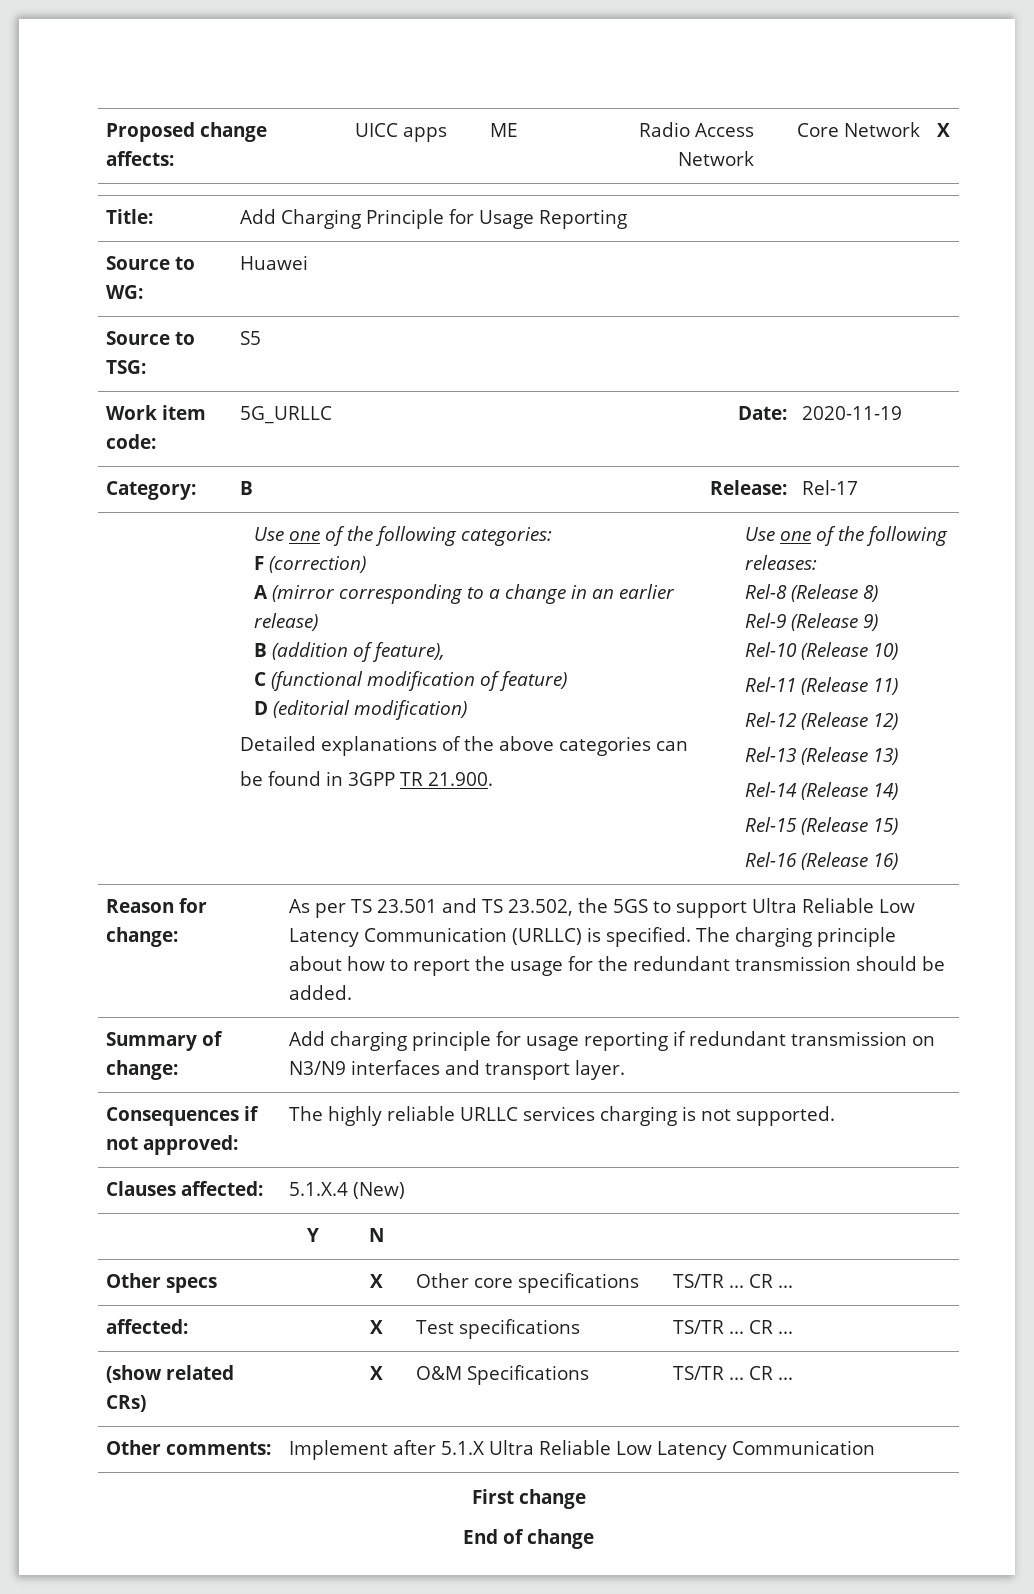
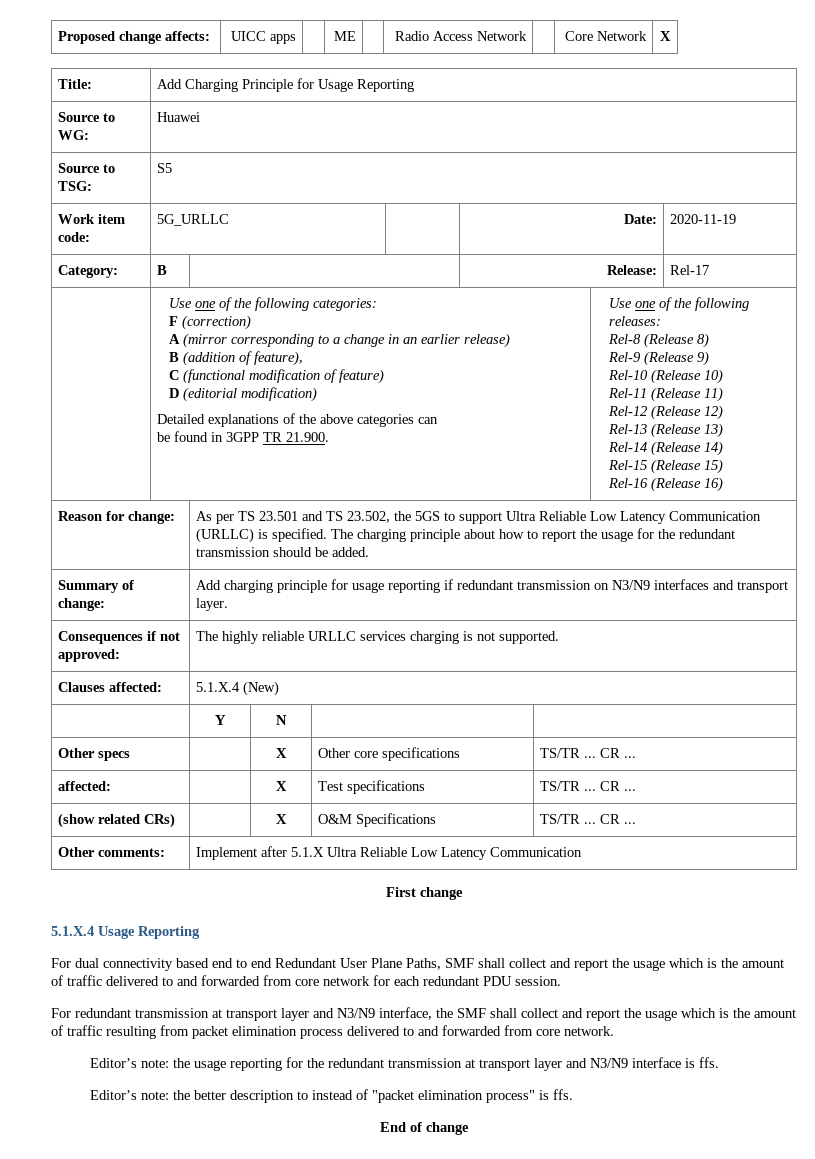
(586, 1499) none -> [51,926,200,939] [51,958,784,971] [51,975,561,986] [51,1007,796,1021] [51,1025,614,1039] [89,1057,719,1071] [89,1089,573,1103] // 5.1.X.4 Usage Reporting // For dual connectivity based end to end Redundant User Plane Paths, SMF shall collect and report the usage which is the amount of traffic delivered to and forwarded from core network for each redundant PDU session. // For redundant transmission at transport layer and N3/N9 interface, the SMF shall collect and report the usage which is the amount of traffic resulting from packet elimination process delivered to and forwarded from core network. // Editor’s note: the usage reporting for the redundant transmission at transport layer and N3/N9 interface is ffs. // Editor’s note: the better description to instead of "packet elimination process" is ffs.

